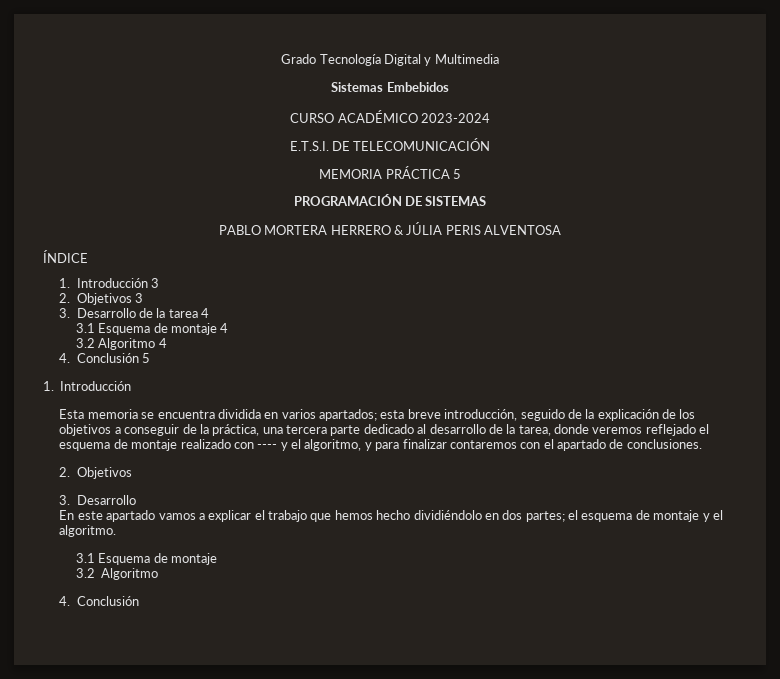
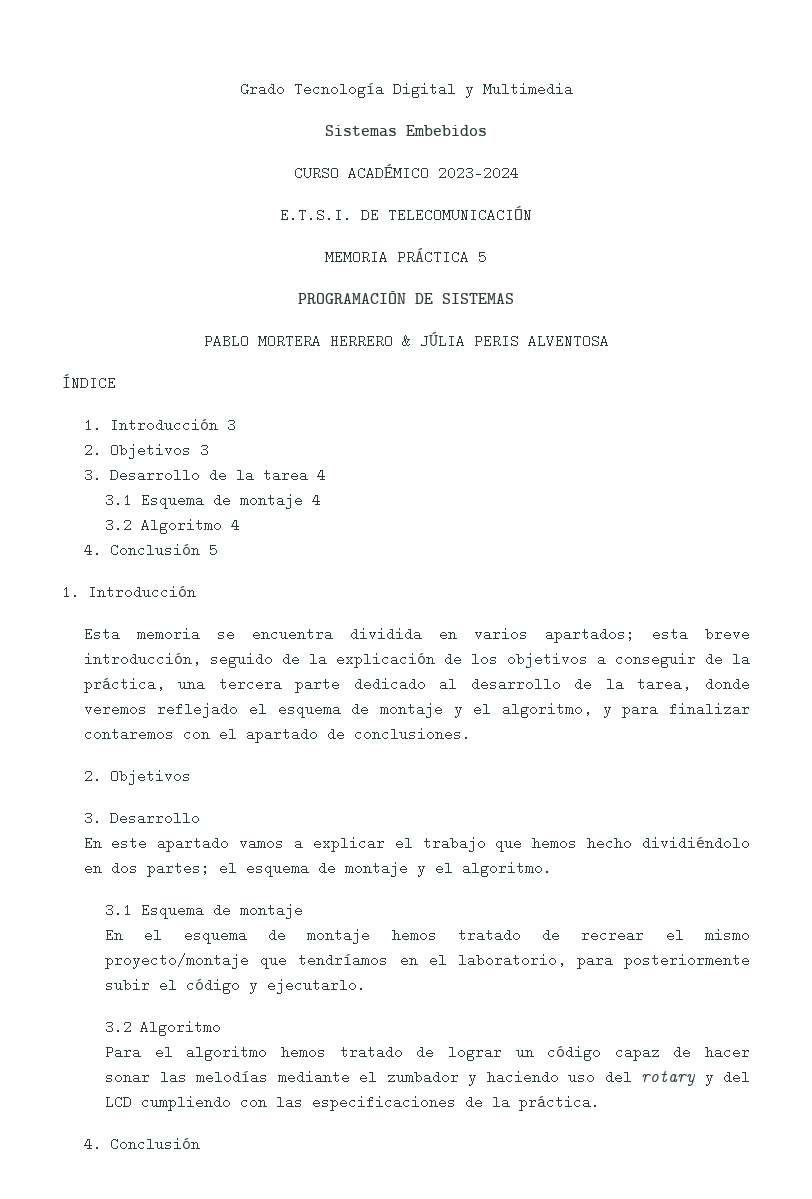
[180,439,278,449] realizado con ---- -> (443, 710) none
[75,568,159,580] 3.2 Algoritmo -> [105,928,750,944] [105,953,750,969] [105,978,367,994] [105,1020,222,1036] [105,1045,751,1061] [105,1070,751,1086] [105,1095,601,1111] En el esquema de montaje hemos tratado de recrear el mismo proyecto/montaje que tendríamos en el laboratorio, para posteriormente subir el código y ejecutarlo. // 3.2 Algoritmo // Para el algoritmo hemos tratado de lograr un código capaz de hacer sonar las melodías mediante el zumbador y haciendo uso del rotary y del LCD cumpliendo con las especificaciones de la práctica.

